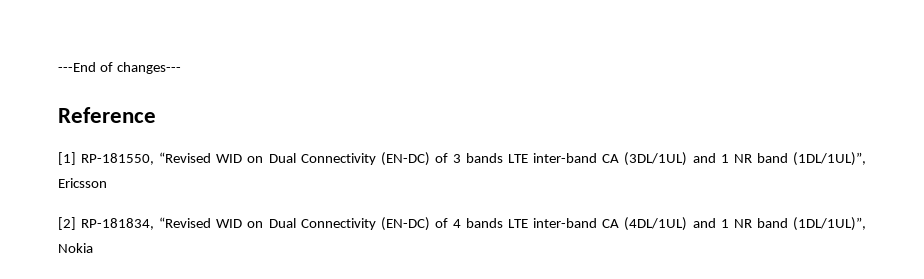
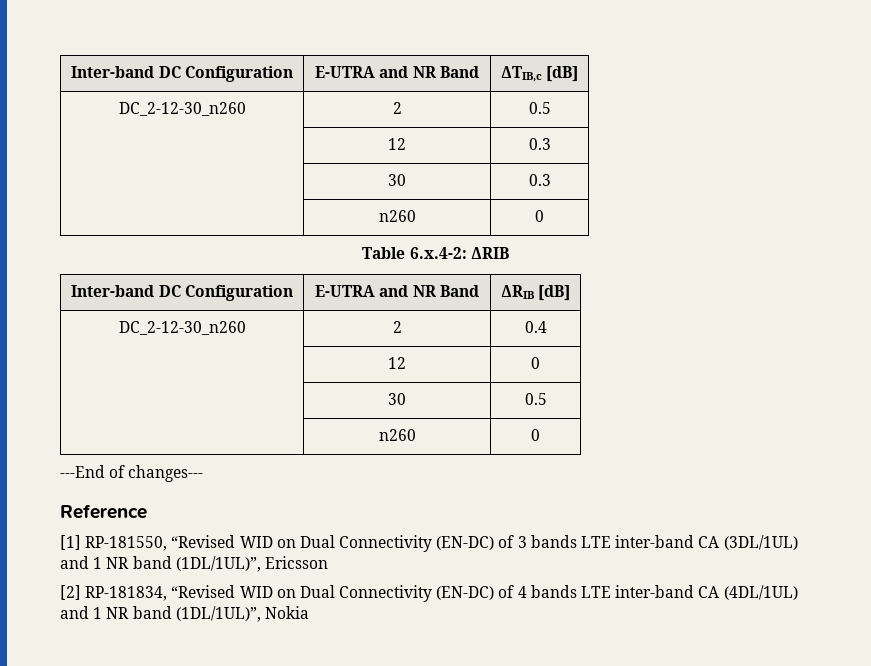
(58, 67) none -> [71,66,293,82] [315,66,479,78] [500,66,579,82] [118,102,246,116] [392,102,402,114] [528,102,551,114] [388,138,406,150] [528,138,551,150] [388,174,406,186] [528,174,551,186] [378,210,416,222] [535,210,544,222] [362,247,509,259] [71,285,293,301] [315,285,479,297] [500,285,571,301] [118,321,246,335] [392,321,402,333] [524,321,547,333] [388,357,406,369] [531,357,540,369] [388,393,406,405] [524,393,547,405] [378,429,416,441] [531,429,540,441] Inter-band DC Configuration | E-UTRA and NR Band | ΔTIB,c [dB] // DC_2-12-30_n260 | 2 | 0.5 // | 12 | 0.3 // | 30 | 0.3 // | n260 | 0 // Table 6.x.4-2: ΔRIB // Inter-band DC Configuration | E-UTRA and NR Band | ΔRIB [dB] // DC_2-12-30_n260 | 2 | 0.4 // | 12 | 0 // | 30 | 0.5 // | n260 | 0 //

